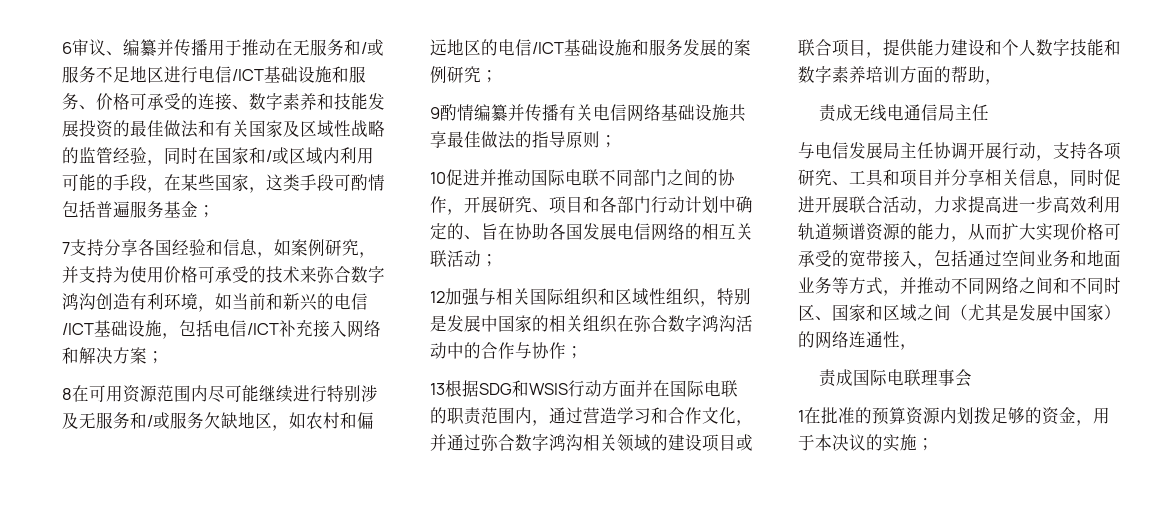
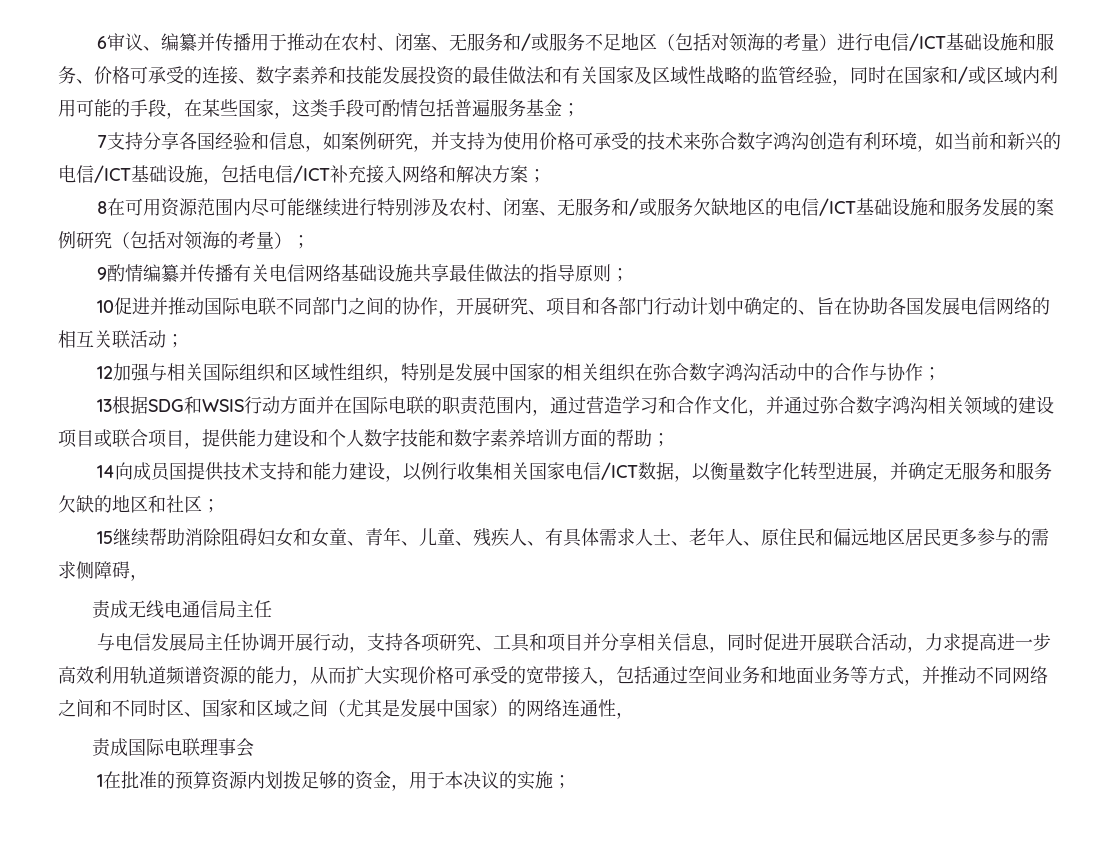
(293, 47) none -> [341,33,450,51] 农村、闭塞、
(164, 74) none -> [657,33,838,52] （包括对领海的考量）
(79, 420) none -> [449,198,558,216] 农村、闭塞、
[272,412,374,431] [430,39,481,56] ，如农村和偏远地区 -> (766, 207) none
(481, 74) none -> [112,231,292,250] （包括对领海的考量）
(985, 74) none -> [652,433,670,447] [97,461,1053,482] [58,495,220,513] [97,527,1050,547] [58,561,130,579] ； // 14向成员国提供技术支持和能力建设，以例行收集相关国家电信/ICT数据，以衡量数字化转型进展，并确定无服务和服务欠缺的地区和社区； // 15继续帮助消除阻碍妇女和女童、青年、儿童、残疾人、有具体需求人士、老年人、原住民和偏远地区居民更多参与的需求侧障碍

